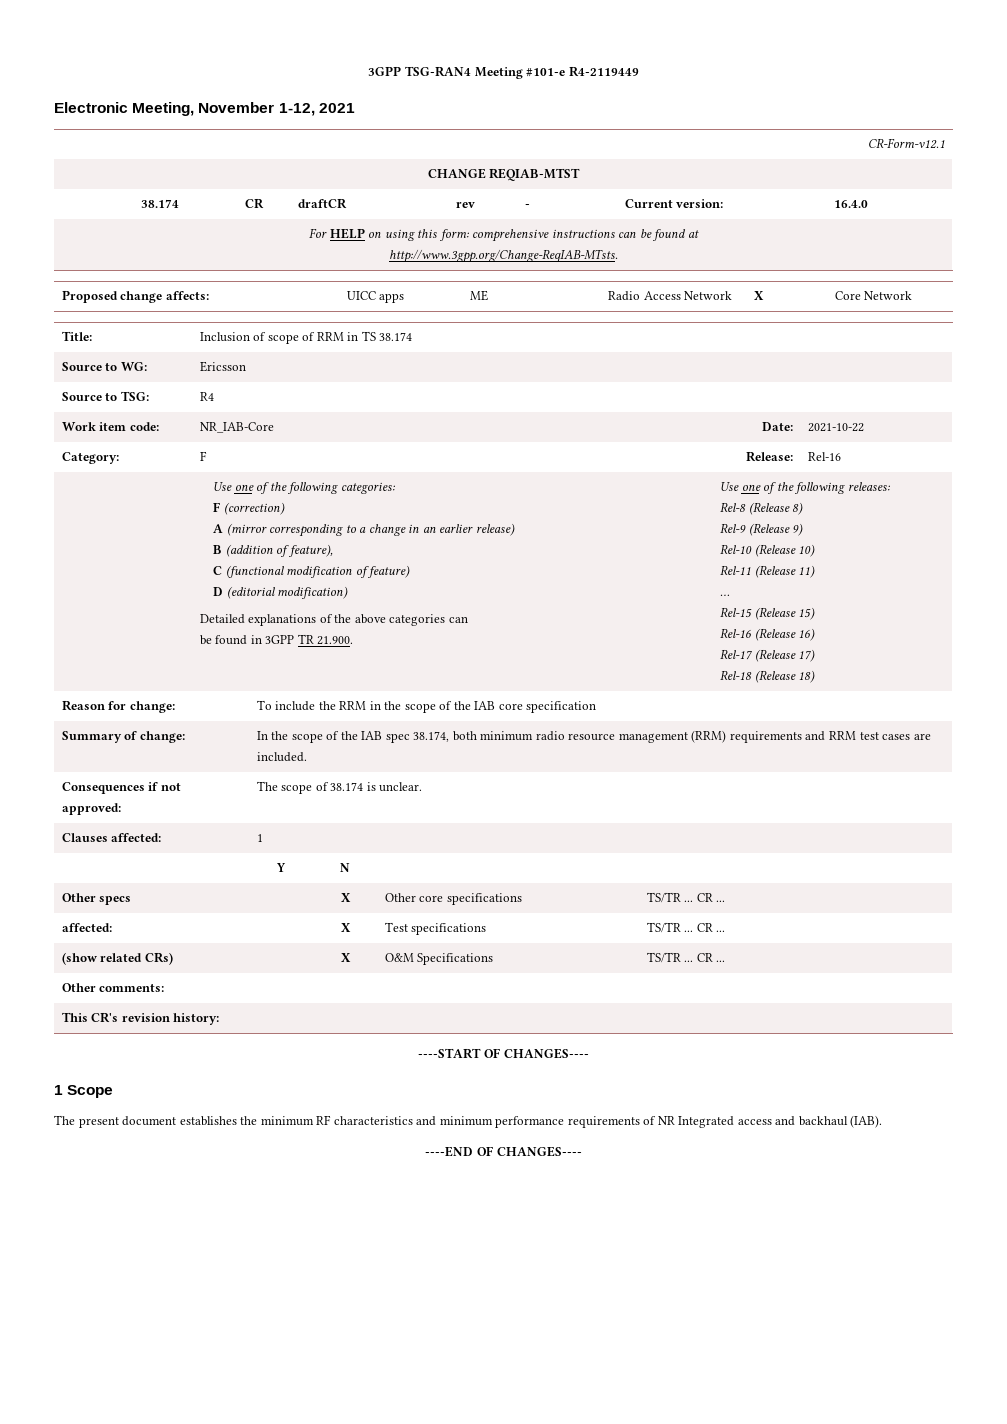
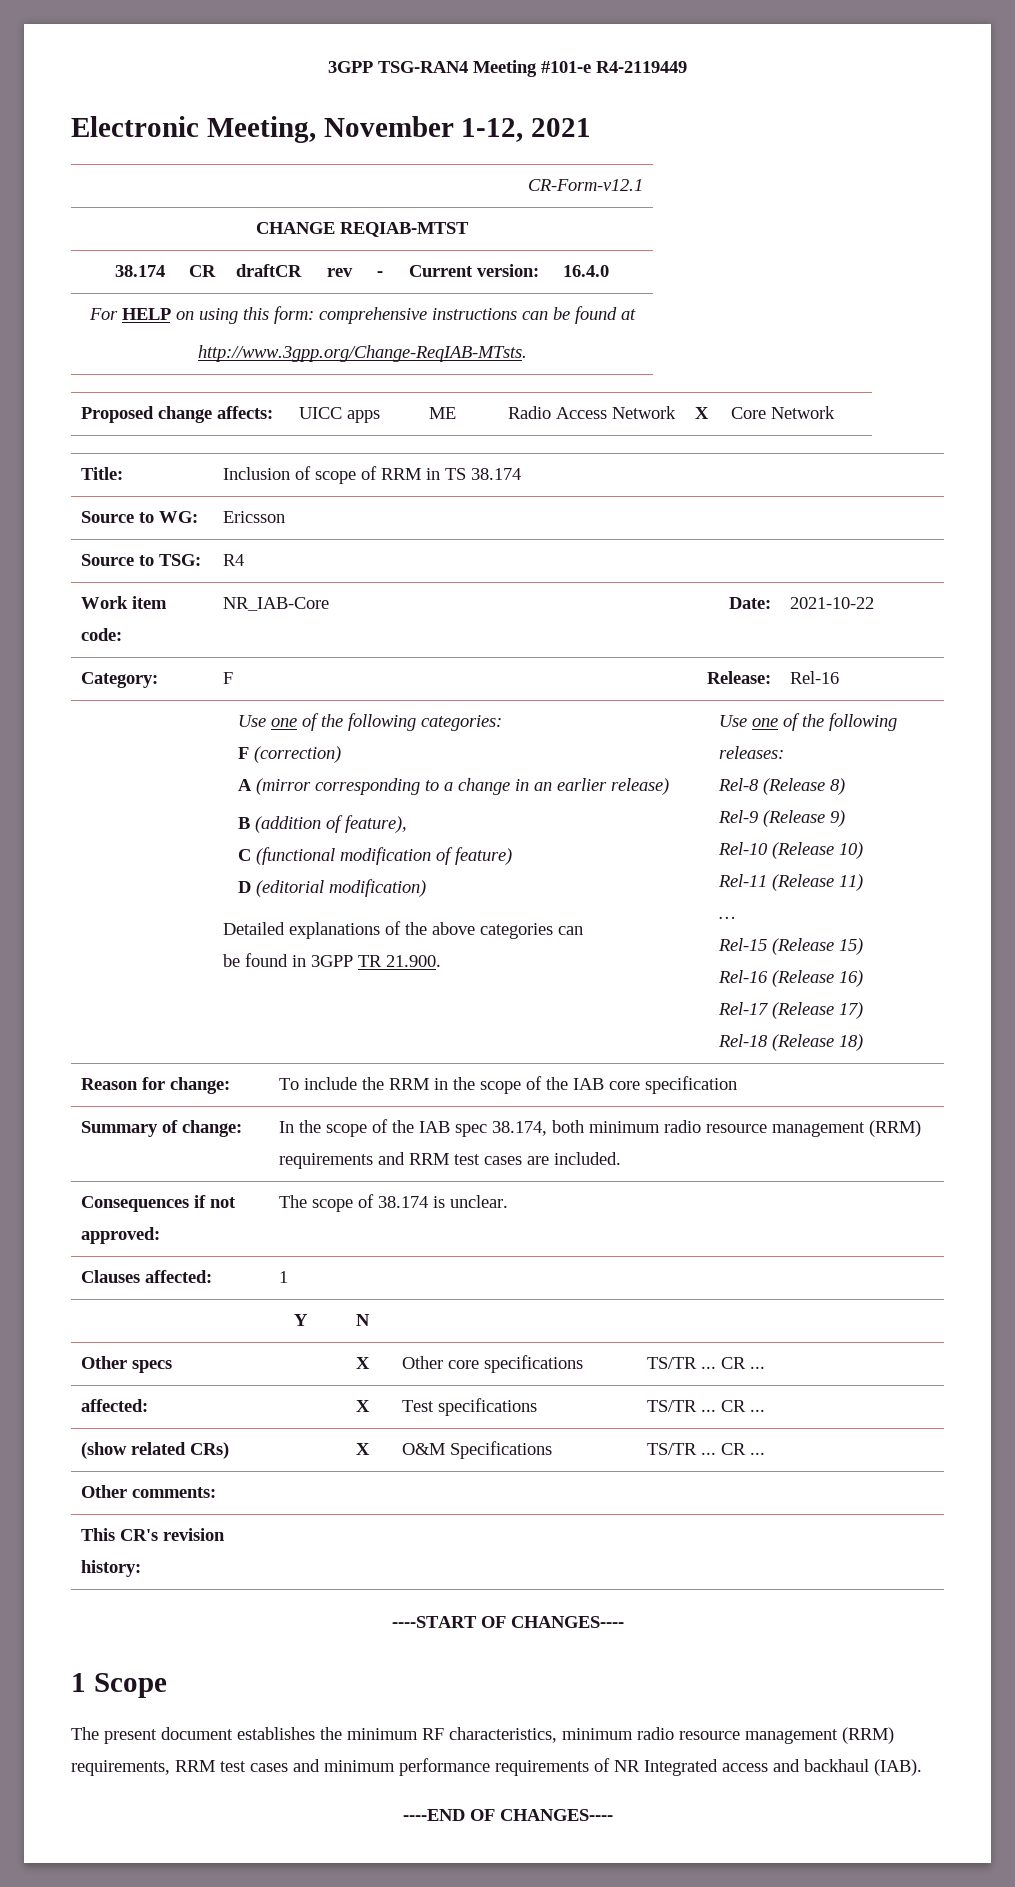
[333,1116,413,1125] characteristics -> [449,1727,894,1744] [71,1760,288,1776] characteristics, minimum radio resource management (RRM) requirements, RRM test cases

